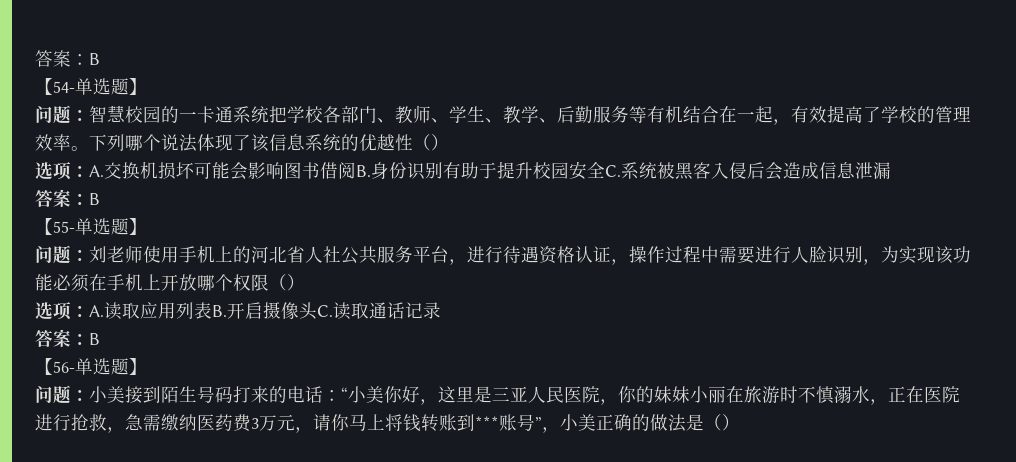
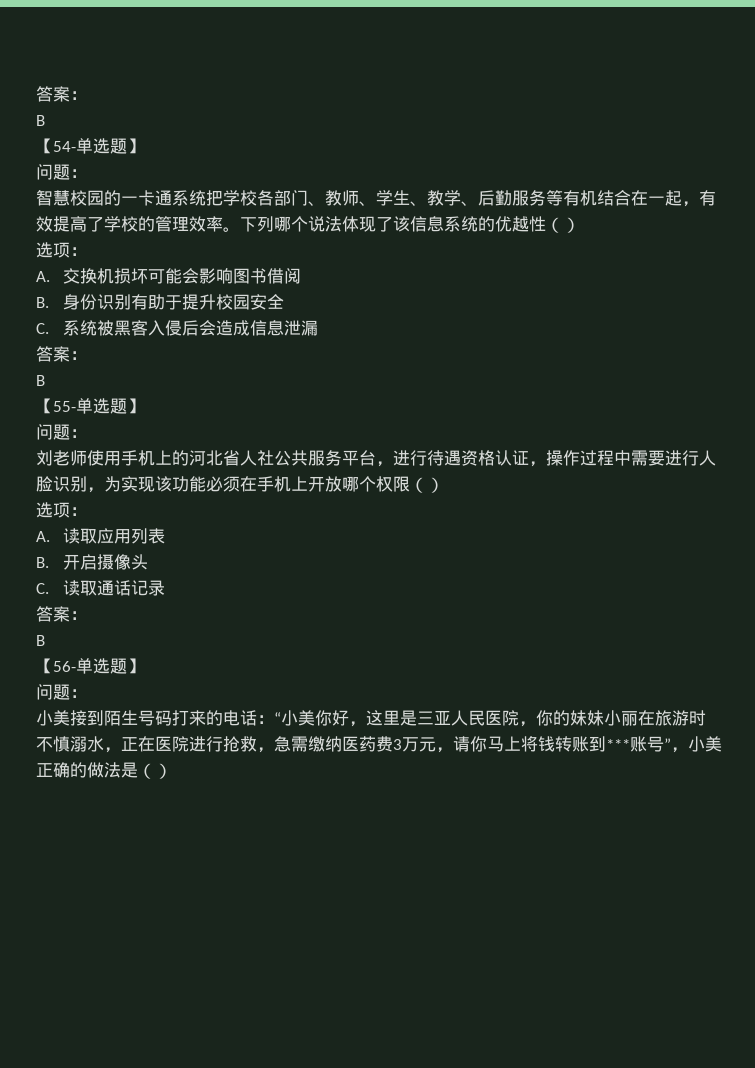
[35,50,89,67] 答案： -> [36,86,87,102] 答案： //
(89, 115) none -> (87, 173) //
(89, 171) none -> (87, 251) //
(356, 170) none -> (302, 276) //
(605, 170) none -> (285, 301) //
(89, 199) none -> (87, 355) //
(89, 255) none -> (87, 433) //
(89, 311) none -> (87, 511) //
(212, 310) none -> (166, 536) //
(317, 311) none -> (149, 562) //
(89, 339) none -> (87, 615) //
(89, 395) none -> (87, 693) //

